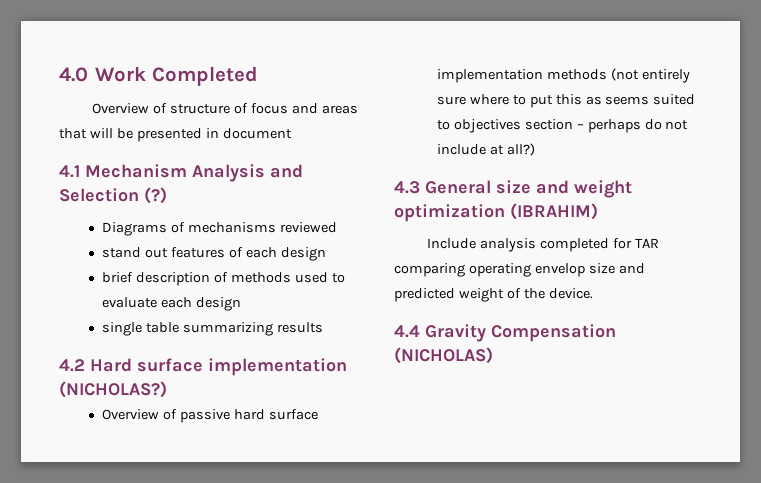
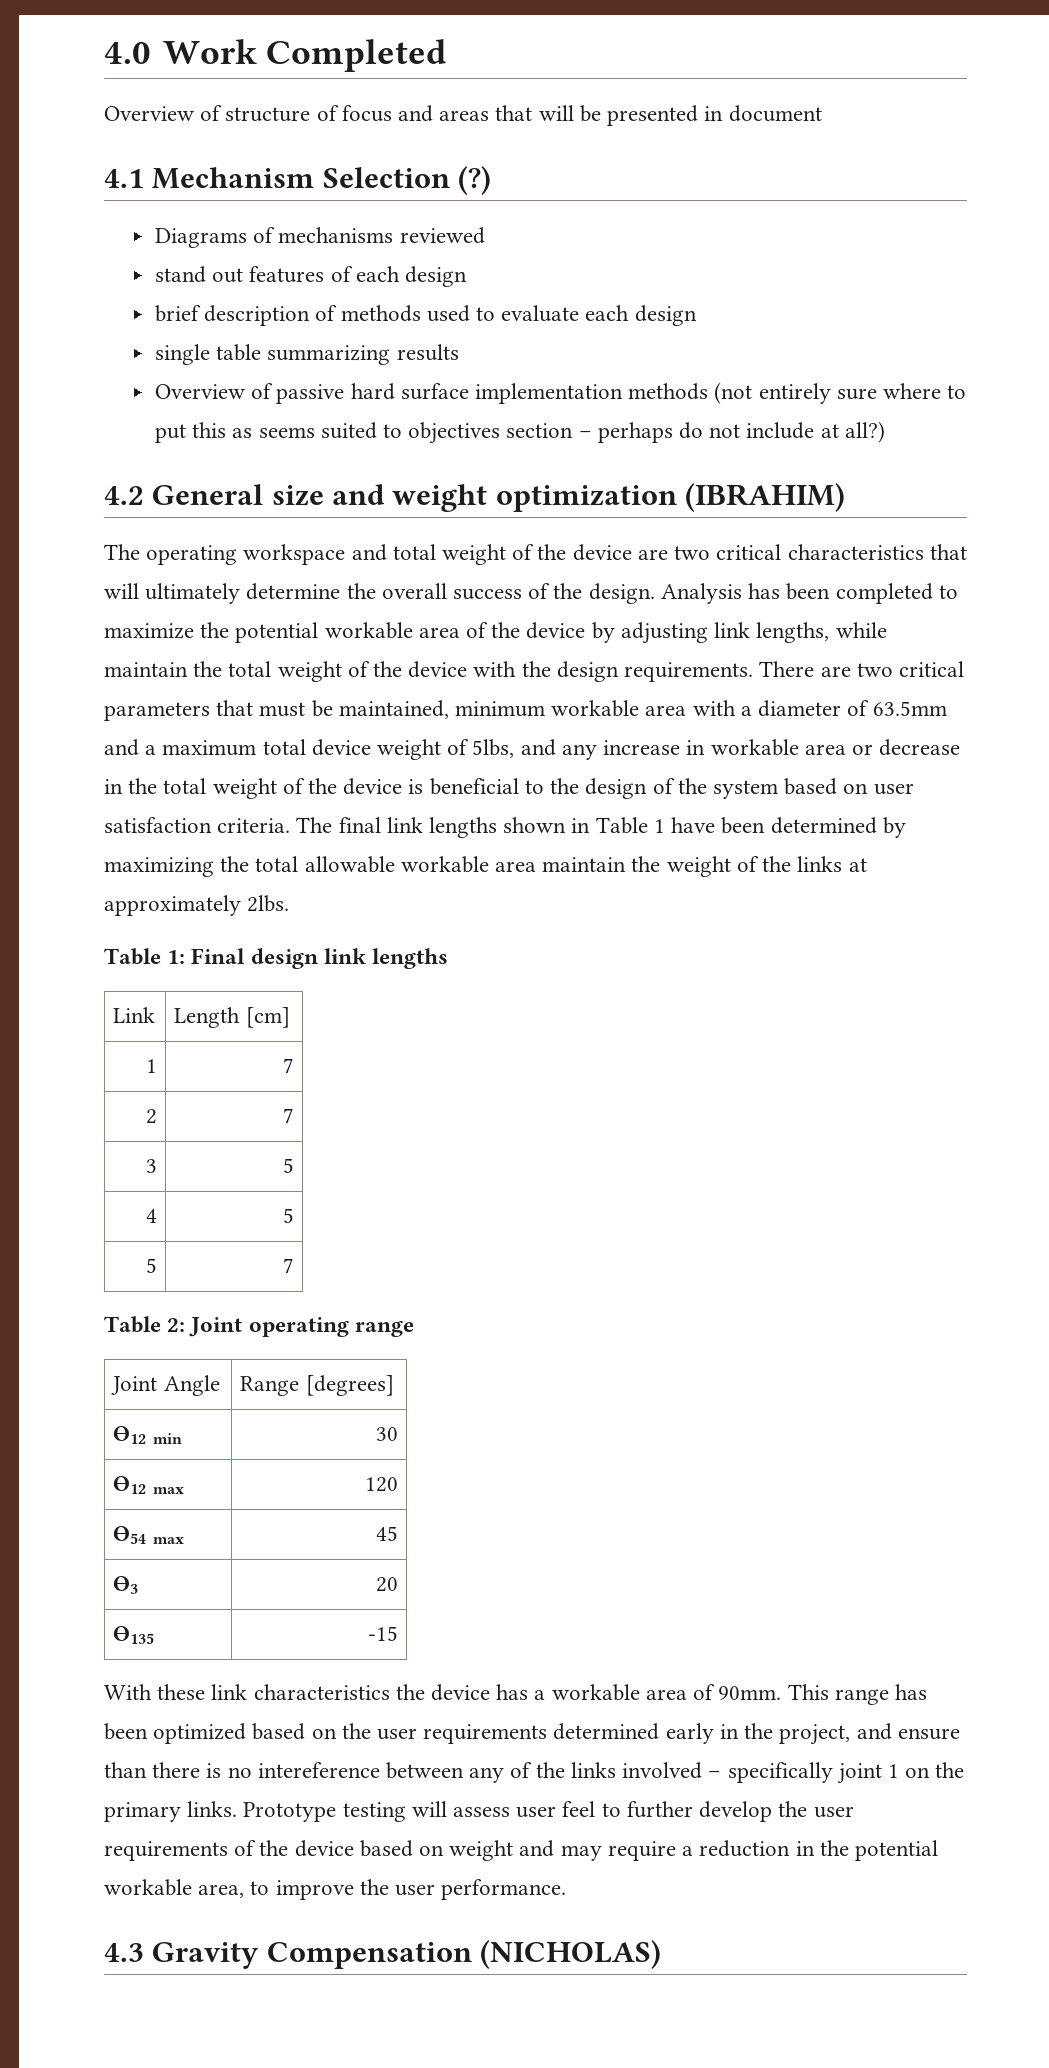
[192,164,303,182] Analysis and -> (315, 178) none
[59,358,347,376] [59,381,167,398] // 4.2 Hard surface implementation (NICHOLAS?) -> (459, 352) none
[394,181,420,194] 4.3 -> [104,486,144,505] 4.2
[427,238,659,252] [394,263,645,277] [394,288,593,302] [394,325,420,338] Include analysis completed for TAR comparing operating envelop size and predicted weight of the device. // 4.4 -> [104,544,967,565] [104,583,958,604] [104,622,887,644] [104,661,964,682] [104,700,947,721] [104,739,961,760] [104,778,914,799] [104,817,906,838] [104,856,867,877] [104,895,290,916] [104,948,449,969] [113,1007,156,1023] [174,1007,290,1028] [145,1059,157,1073] [282,1058,294,1073] [145,1109,157,1124] [282,1108,294,1123] [145,1159,157,1173] [282,1158,294,1173] [145,1209,157,1223] [282,1208,294,1223] [145,1258,157,1273] [282,1258,294,1273] [104,1316,414,1337] [111,1375,220,1396] [240,1375,394,1396] [113,1426,182,1444] [375,1427,398,1441] [113,1476,184,1494] [364,1477,398,1492] [113,1526,184,1544] [375,1526,398,1541] [113,1576,139,1594] [375,1577,398,1592] [113,1626,155,1644] [367,1626,398,1641] [104,1684,927,1705] [104,1723,960,1745] [104,1762,965,1784] [104,1801,854,1822] [104,1840,938,1861] [104,1879,567,1900] [104,1943,144,1962] The operating workspace and total weight of the device are two critical characteristics that will ultimately determine the overall success of the design. Analysis has been completed to maximize the potential workable area of the device by adjusting link lengths, while maintain the total weight of the device with the design requirements. There are two critical parameters that must be maintained, minimum workable area with a diameter of 63.5mm and a maximum total device weight of 5lbs, and any increase in workable area or decrease in the total weight of the device is beneficial to the design of the system based on user satisfaction criteria. The final link lengths shown in Table 1 have been determined by maximizing the total allowable workable area maintain the weight of the links at approximately 2lbs. // Table 1: Final design link lengths // Link | Length [cm] // 1 | 7 // 2 | 7 // 3 | 5 // 4 | 5 // 5 | 7 // Table 2: Joint operating range // Joint Angle | Range [degrees] // Ɵ12 min | 30 // Ɵ12 max | 120 // Ɵ54 max | 45 // Ɵ3 | 20 // Ɵ135 | -15 // With these link characteristics the device has a workable area of 90mm. This range has been optimized based on the user requirements determined early in the project, and ensure than there is no intereference between any of the links involved – specifically joint 1 on the primary links. Prototype testing will assess user feel to further develop the user requirements of the device based on weight and may require a reduction in the potential workable area, to improve the user performance. // 4.3

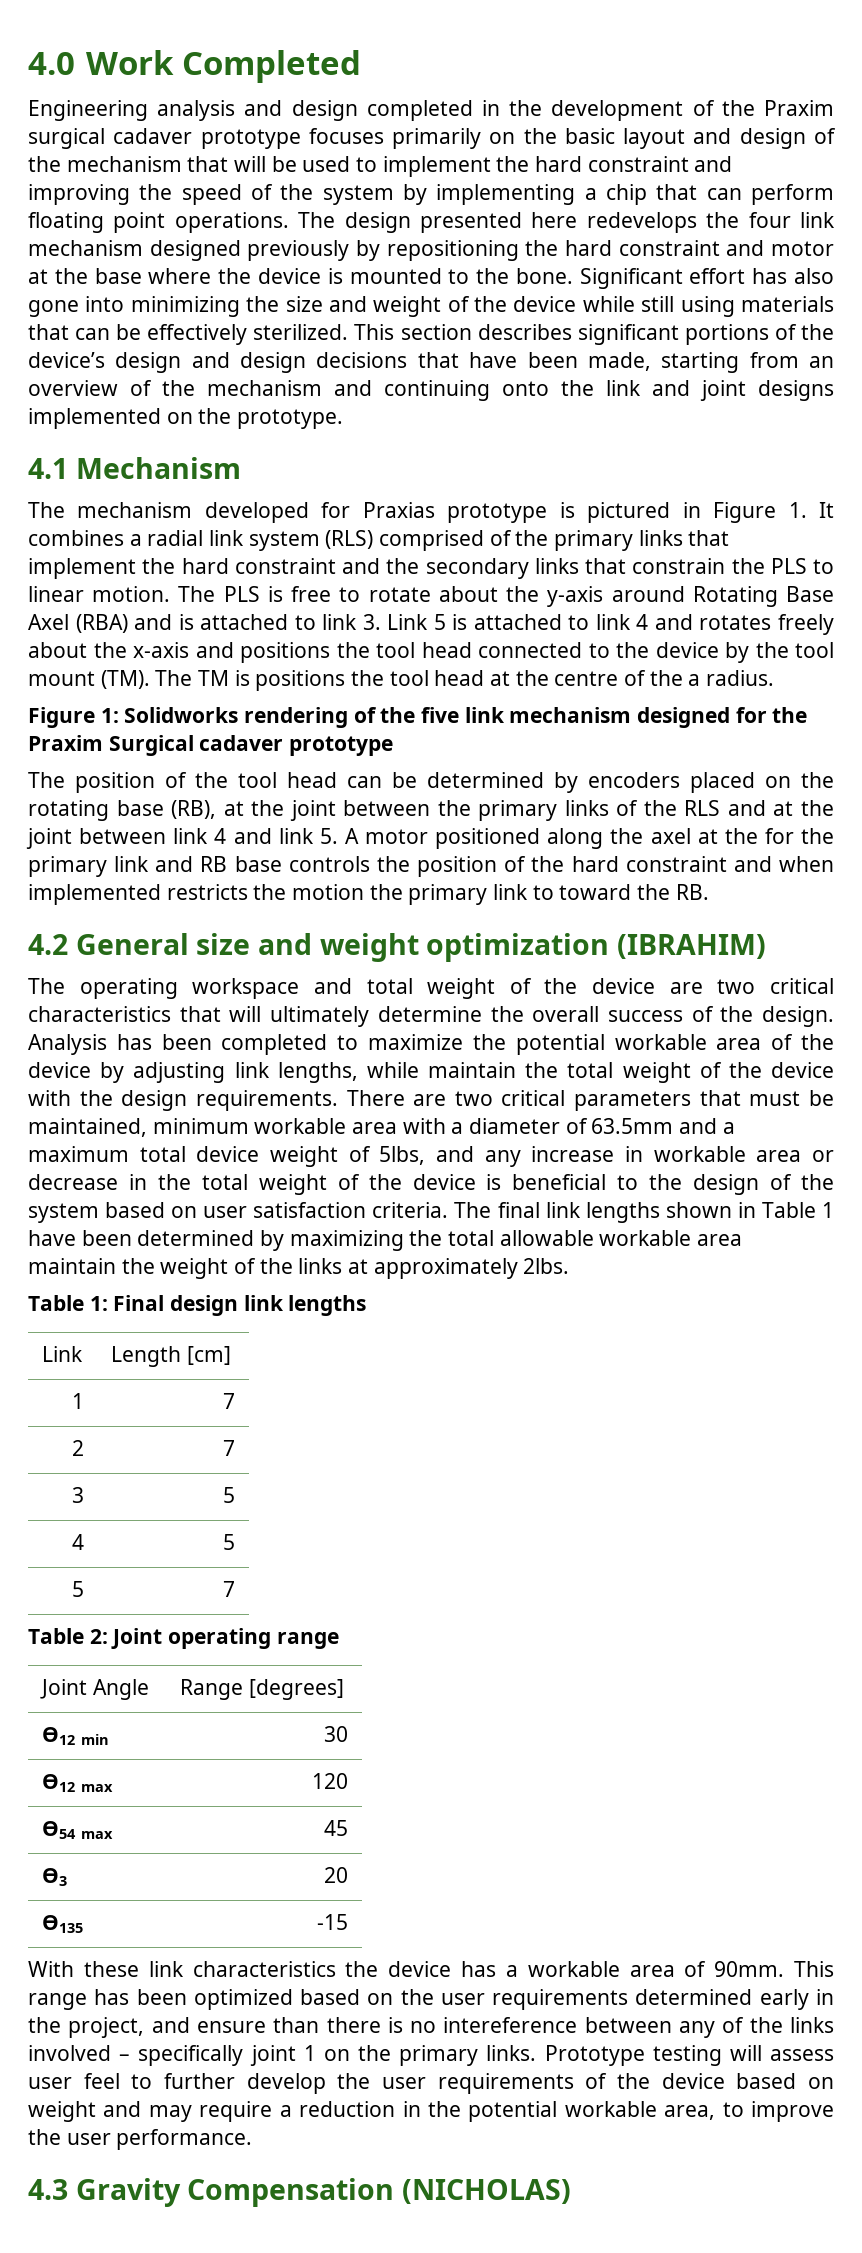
[104,105,822,126] [104,166,492,195] [154,227,485,248] [154,266,467,287] [154,305,697,326] [154,344,459,365] [154,382,967,404] [154,421,885,444] Overview of structure of focus and areas that will be presented in document // 4.1 Mechanism Selection (?) // Diagrams of mechanisms reviewed // stand out features of each design // brief description of methods used to evaluate each design // single table summarizing results // Overview of passive hard surface implementation methods (not entirely sure where to put this as seems suited to objectives section – perhaps do not include at all?) -> [28,100,835,121] [28,128,836,149] [28,156,733,177] [28,184,835,205] [28,212,835,233] [28,240,834,261] [28,268,835,289] [28,296,834,317] [28,324,834,345] [28,352,835,373] [28,380,834,401] [28,408,344,429] [28,457,241,479] [28,502,835,523] [28,530,730,551] [28,558,834,579] [28,586,835,607] [28,614,834,635] [28,642,834,663] [28,670,775,691] [28,707,808,728] [28,735,394,756] [28,772,834,793] [28,800,834,821] [26,828,834,849] [28,856,834,877] [28,884,709,905] Engineering analysis and design completed in the development of the Praxim surgical cadaver prototype focuses primarily on the basic layout and design of the mechanism that will be used to implement the hard constraint and improving the speed of the system by implementing a chip that can perform floating point operations. The design presented here redevelops the four link mechanism designed previously by repositioning the hard constraint and motor at the base where the device is mounted to the bone. Significant effort has also gone into minimizing the size and weight of the device while still using materials that can be effectively sterilized. This section describes significant portions of the device’s design and design decisions that have been made, starting from an overview of the mechanism and continuing onto the link and joint designs implemented on the prototype. // 4.1 Mechanism // The mechanism developed for Praxias prototype is pictured in Figure 1. It combines a radial link system (RLS) comprised of the primary links that implement the hard constraint and the secondary links that constrain the PLS to linear motion. The PLS is free to rotate about the y-axis around Rotating Base Axel (RBA) and is attached to link 3. Link 5 is attached to link 4 and rotates freely about the x-axis and positions the tool head connected to the device by the tool mount (TM). The TM is positions the tool head at the centre of the a radius. // Figure 1: Solidworks rendering of the five link mechanism designed for the Praxim Surgical cadaver prototype // The position of the tool head can be determined by encoders placed on the rotating base (RB), at the joint between the primary links of the RLS and at the joint between link 4 and link 5. A motor positioned along the axel at the for the primary link and RB base controls the position of the hard constraint and when implemented restricts the motion the primary link to toward the RB.

